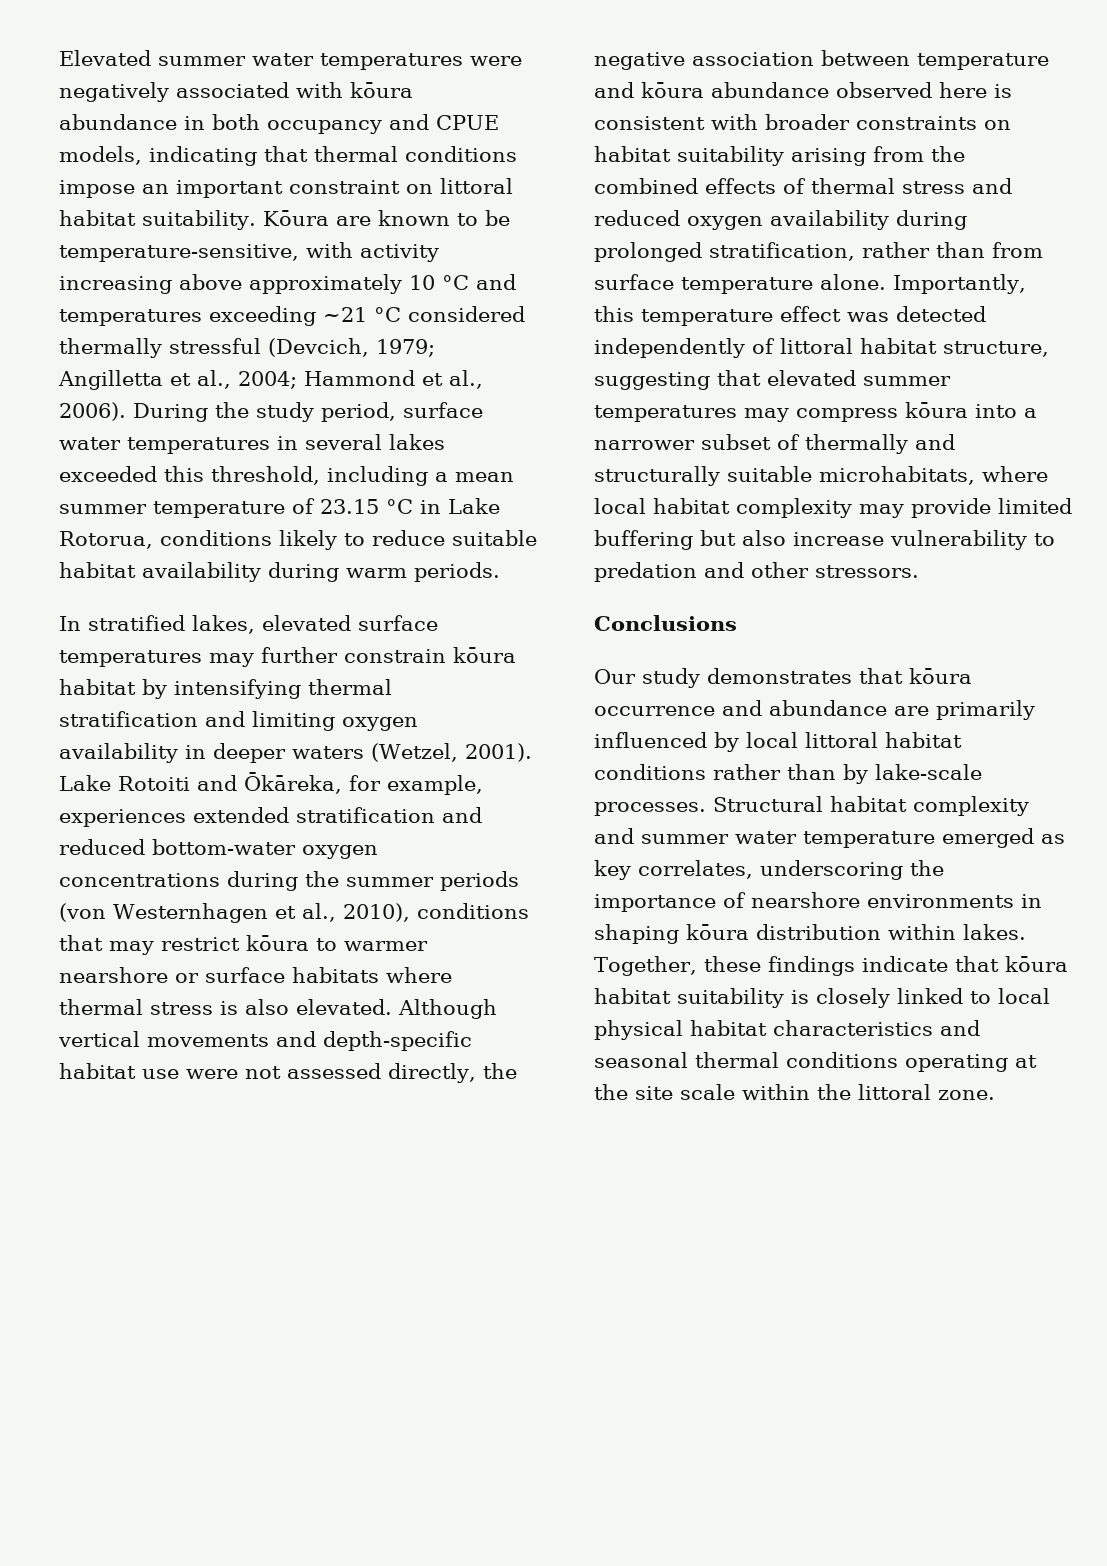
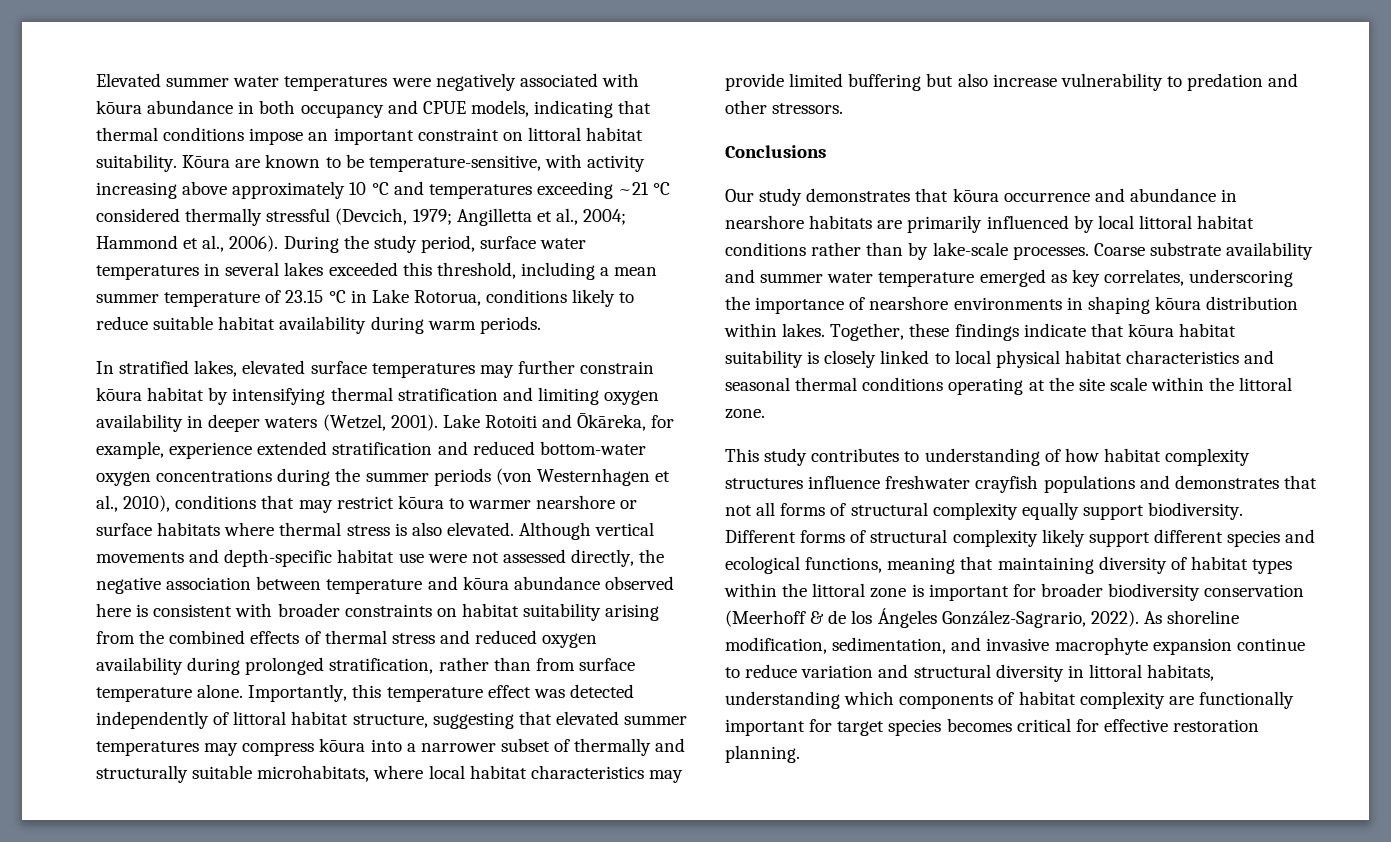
[59,809,186,827] experiences -> [169,442,253,459] experience
[736,498,852,518] complexity -> [530,765,644,779] characteristics
(887, 708) none -> [1221,189,1238,202] [725,215,873,229] in nearshore habitats
[713,796,1029,816] Structural habitat complexity -> [1093,242,1314,260] Coarse substrate availability
(995, 1095) none -> [725,448,1251,466] [725,475,1317,493] [725,502,1244,520] [725,529,1316,547] [725,556,1293,574] [724,583,1305,601] [725,608,1240,628] [725,637,1305,655] [725,664,1215,682] [725,691,1294,709] [725,718,1260,736] [725,745,800,763] // This study contributes to understanding of how habitat complexity structures influence freshwater crayfish populations and demonstrates that not all forms of structural complexity equally support biodiversity. Different forms of structural complexity likely support different species and ecological functions, meaning that maintaining diversity of habitat types within the littoral zone is important for broader biodiversity conservation (Meerhoff & de los Ángeles González-Sagrario, 2022). As shoreline modification, sedimentation, and invasive macrophyte expansion continue to reduce variation and structural diversity in littoral habitats, understanding which components of habitat complexity are functionally important for target species becomes critical for effective restoration planning.

